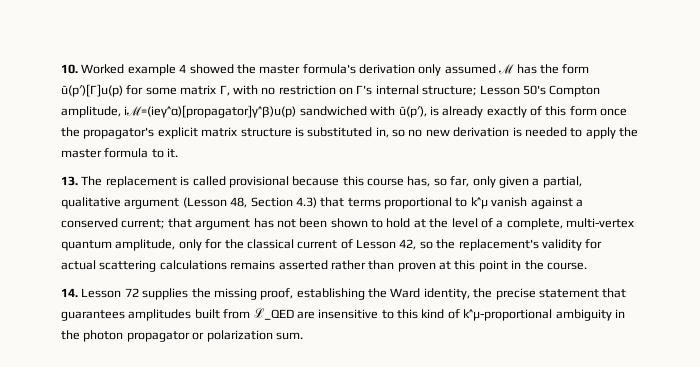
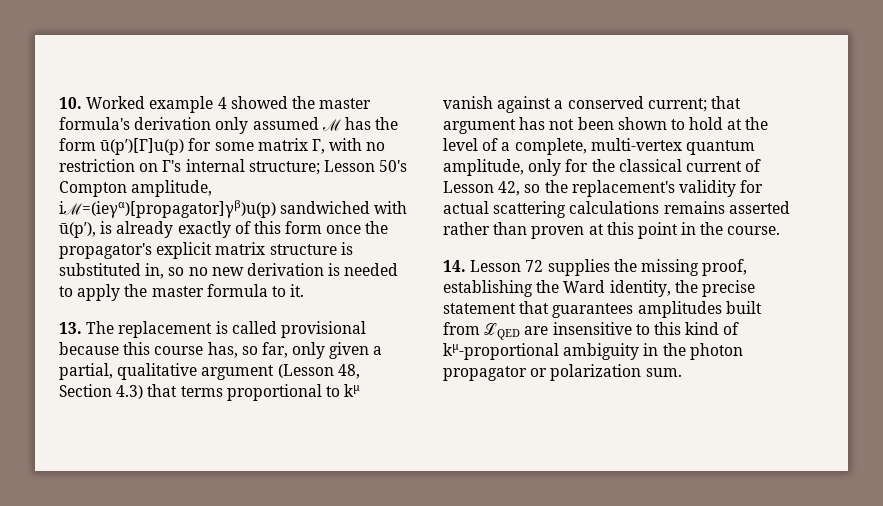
[124,105,297,118] iℳ=(ieγ^α)[propagator]γ^β)u(p) -> [59,200,276,218] iℳ=(ieγα)[propagator]γβ)u(p)
[470,197,488,209] k^μ -> [344,384,361,397] kμ
[253,308,294,320] ℒ_QED -> [484,323,521,340] ℒQED
[463,309,553,321] k^μ-proportional -> [443,343,559,360] kμ-proportional

